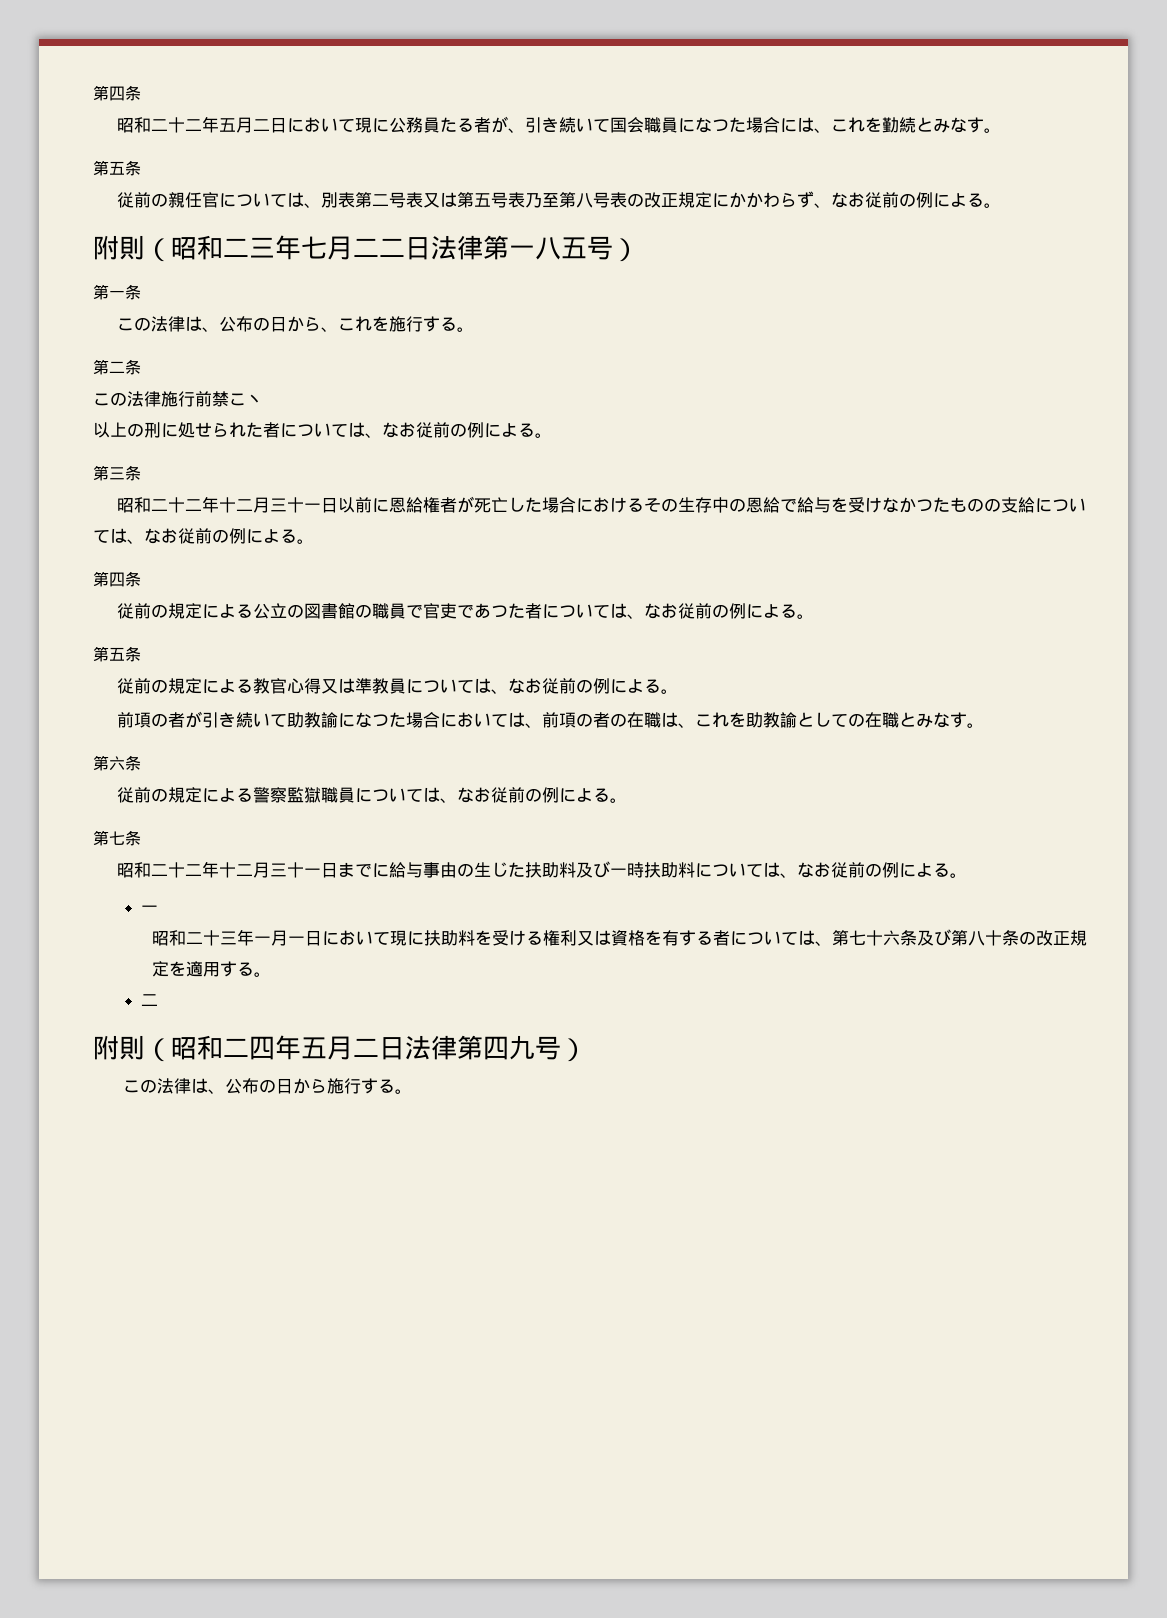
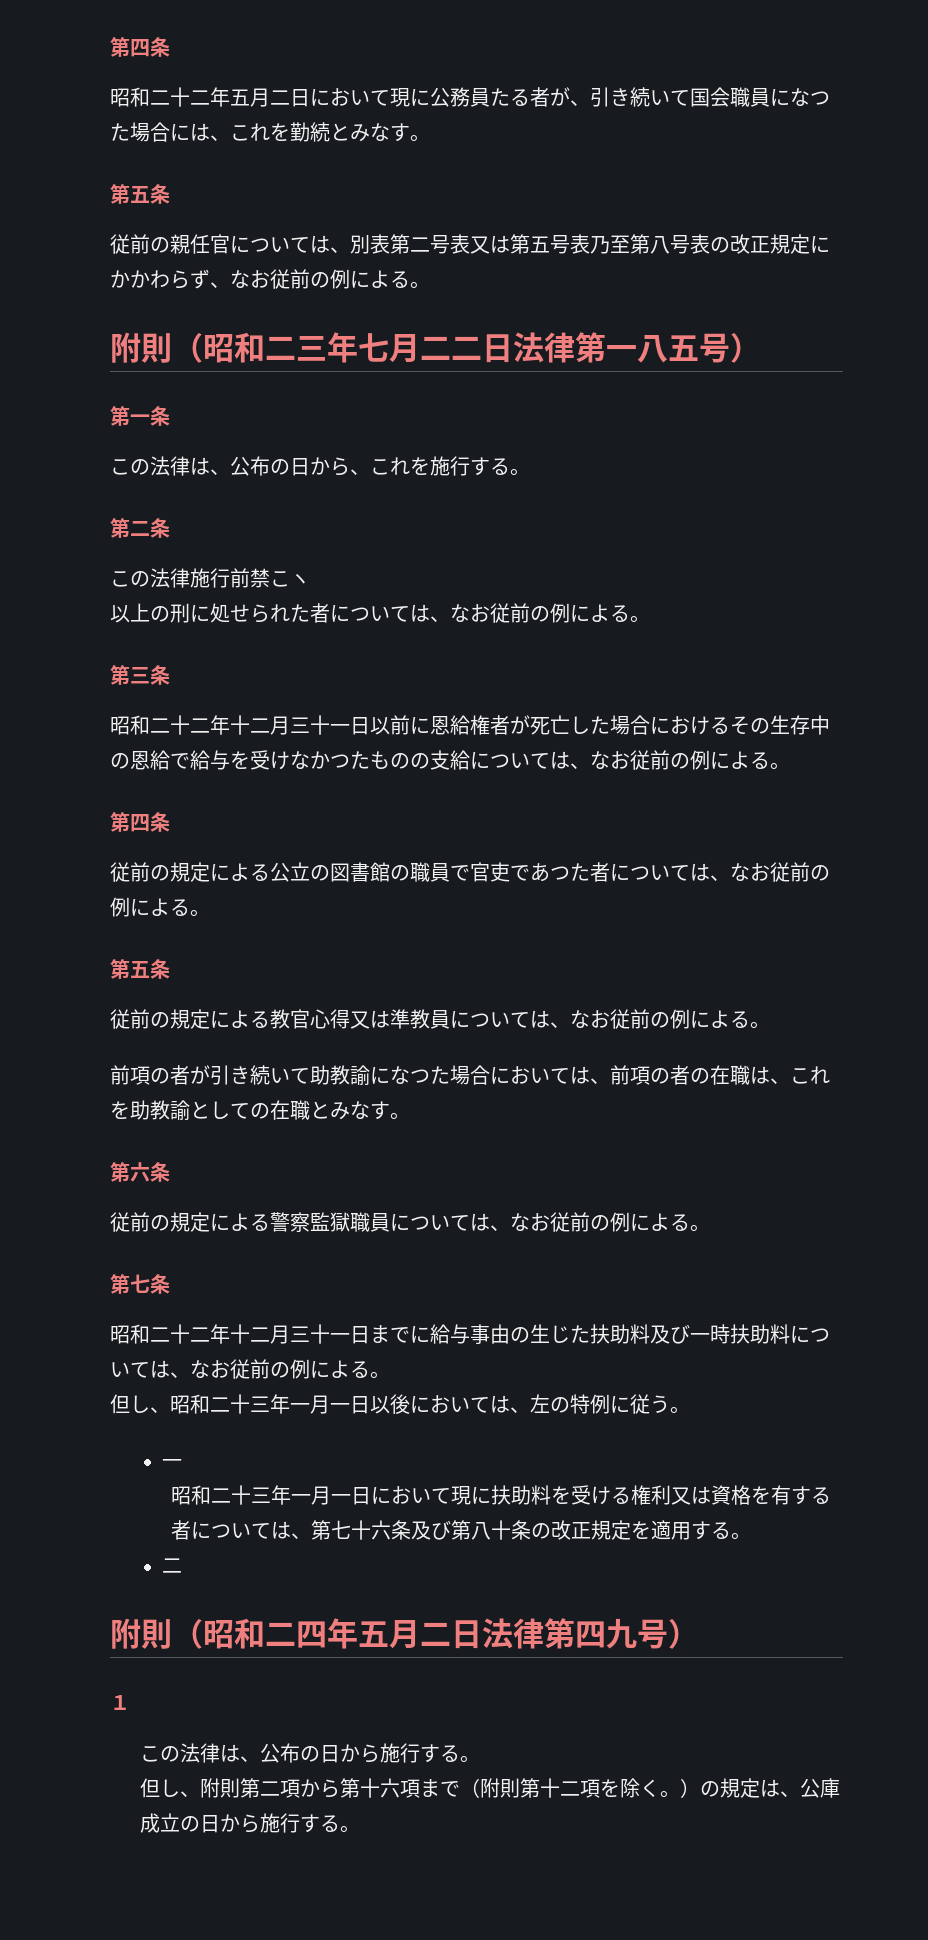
(968, 875) none -> [110,1394,690,1414] // 但し、昭和二十三年一月一日以後においては、左の特例に従う。
(587, 1050) none -> [110,1695,130,1710] // １
(412, 1091) none -> [140,1778,841,1798] [140,1813,361,1833] // 但し、附則第二項から第十六項まで（附則第十二項を除く。）の規定は、公庫成立の日から施行する。

